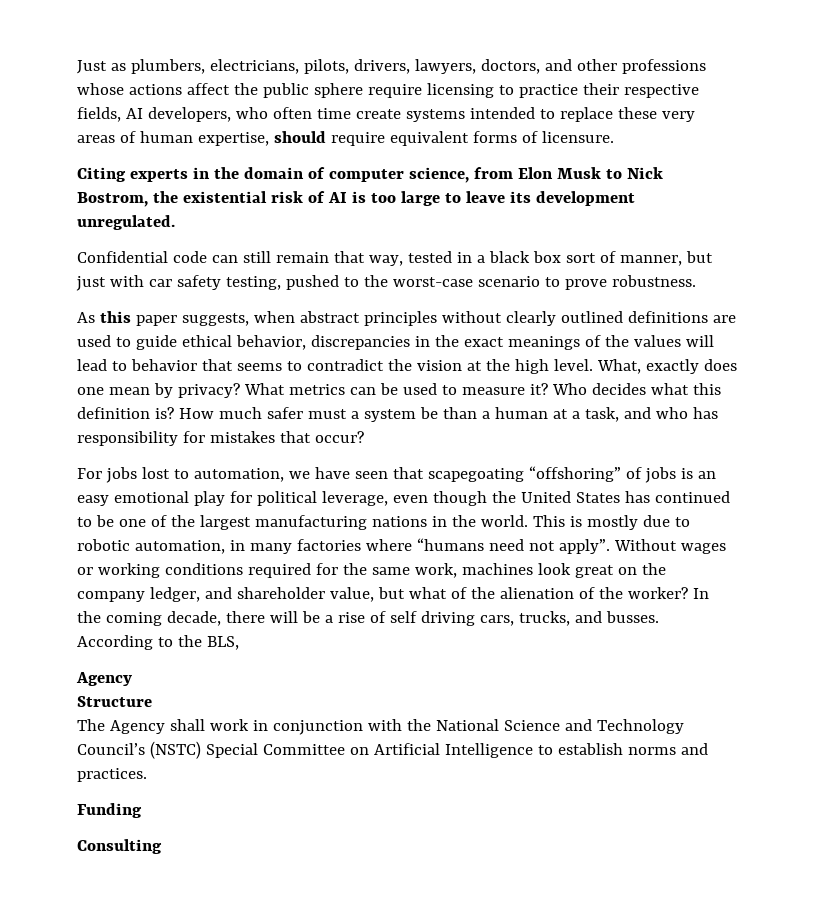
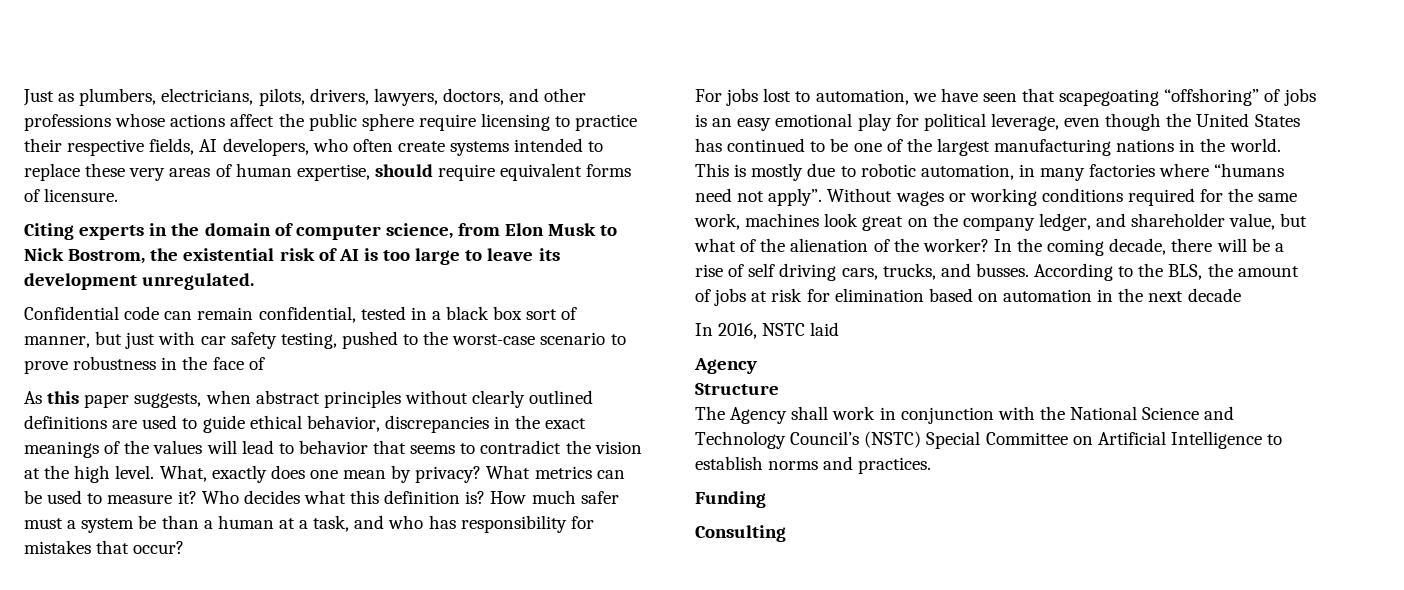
[316,108,351,119] time -> (393, 145) none
[242,251,403,266] still remain that way, -> [197,306,356,323] remain confidential,
[611,275,696,287] robustness. -> [73,356,265,370] robustness in the face of
(239, 643) none -> [1207,263,1299,277] [695,288,1241,306] [695,322,840,339] the amount of jobs at risk for elimination based on automation in the next decade // In 2016, NSTC laid

